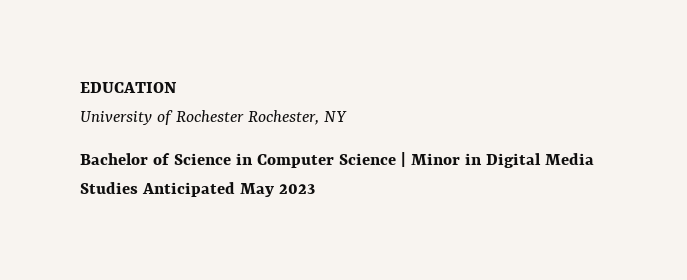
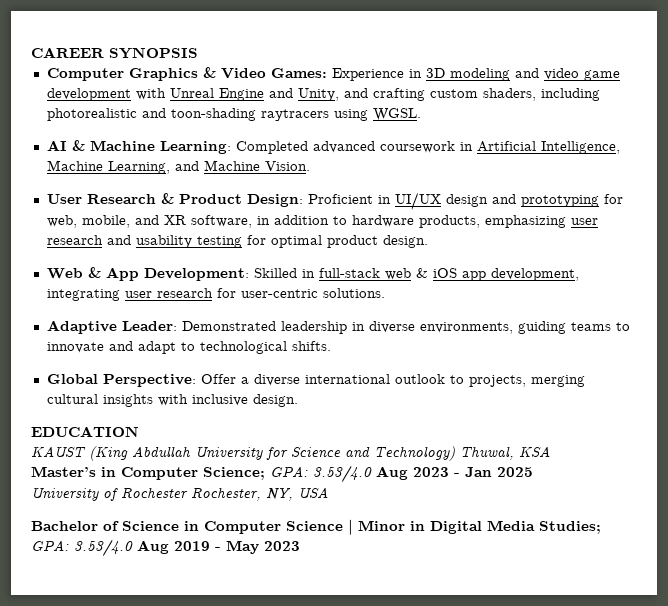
[80,82,177,93] EDUCATION -> [31,47,198,59] [46,67,620,81] [46,88,600,101] [46,108,421,121] [46,140,620,154] [46,160,310,174] [46,192,623,210] [46,215,598,228] [46,235,428,248] [46,267,579,281] [46,288,385,301] [46,320,630,334] [46,341,331,354] [46,374,585,387] [46,394,298,407] [31,426,139,437] [31,446,550,461] [31,465,533,483] CAREER SYNOPSIS // Computer Graphics & Video Games: Experience in 3D modeling and video game development with Unreal Engine and Unity, and crafting custom shaders, including photorealistic and toon-shading raytracers using WGSL. // AI & Machine Learning: Completed advanced coursework in Artificial Intelligence, Machine Learning, and Machine Vision. // User Research & Product Design: Proficient in UI/UX design and prototyping for web, mobile, and XR software, in addition to hardware products, emphasizing user research and usability testing for optimal product design. // Web & App Development: Skilled in full-stack web & iOS app development, integrating user research for user-centric solutions. // Adaptive Leader: Demonstrated leadership in diverse environments, guiding teams to innovate and adapt to technological shifts. // Global Perspective: Offer a diverse international outlook to projects, merging cultural insights with inclusive design. // EDUCATION // KAUST (King Abdullah University for Science and Technology) Thuwal, KSA // Master’s in Computer Science; GPA: 3.53/4.0 Aug 2023 - Jan 2025
[323,111,347,122] NY -> [266,487,328,501] NY, USA
[80,182,235,197] Studies Anticipated -> [539,521,601,534] [31,539,221,557] Studies; GPA: 3.53/4.0 Aug 2019 -

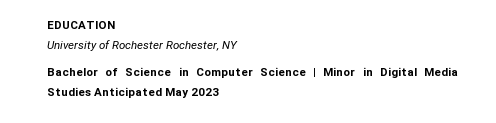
[31,47,198,59] [46,67,620,81] [46,88,600,101] [46,108,421,121] [46,140,620,154] [46,160,310,174] [46,192,623,210] [46,215,598,228] [46,235,428,248] [46,267,579,281] [46,288,385,301] [46,320,630,334] [46,341,331,354] [46,374,585,387] [46,394,298,407] [31,426,139,437] [31,446,550,461] [31,465,533,483] CAREER SYNOPSIS // Computer Graphics & Video Games: Experience in 3D modeling and video game development with Unreal Engine and Unity, and crafting custom shaders, including photorealistic and toon-shading raytracers using WGSL. // AI & Machine Learning: Completed advanced coursework in Artificial Intelligence, Machine Learning, and Machine Vision. // User Research & Product Design: Proficient in UI/UX design and prototyping for web, mobile, and XR software, in addition to hardware products, emphasizing user research and usability testing for optimal product design. // Web & App Development: Skilled in full-stack web & iOS app development, integrating user research for user-centric solutions. // Adaptive Leader: Demonstrated leadership in diverse environments, guiding teams to innovate and adapt to technological shifts. // Global Perspective: Offer a diverse international outlook to projects, merging cultural insights with inclusive design. // EDUCATION // KAUST (King Abdullah University for Science and Technology) Thuwal, KSA // Master’s in Computer Science; GPA: 3.53/4.0 Aug 2023 - Jan 2025 -> [47,21,115,29] EDUCATION
[266,487,328,501] NY, USA -> [222,41,239,49] NY
[539,521,601,534] [31,539,221,557] Studies; GPA: 3.53/4.0 Aug 2019 - -> [47,87,163,98] Studies Anticipated

